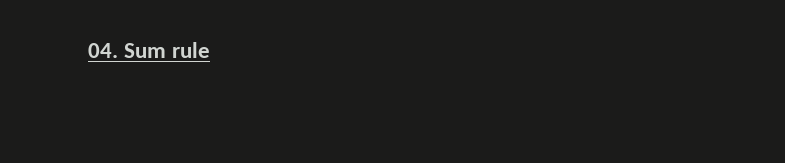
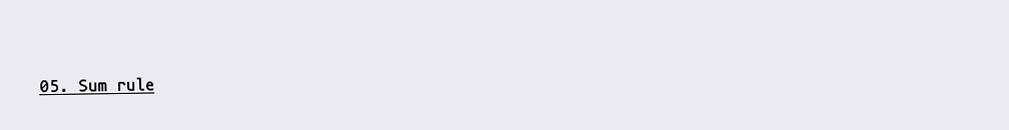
[88,43,118,58] 04. -> [39,79,69,93] 05.

